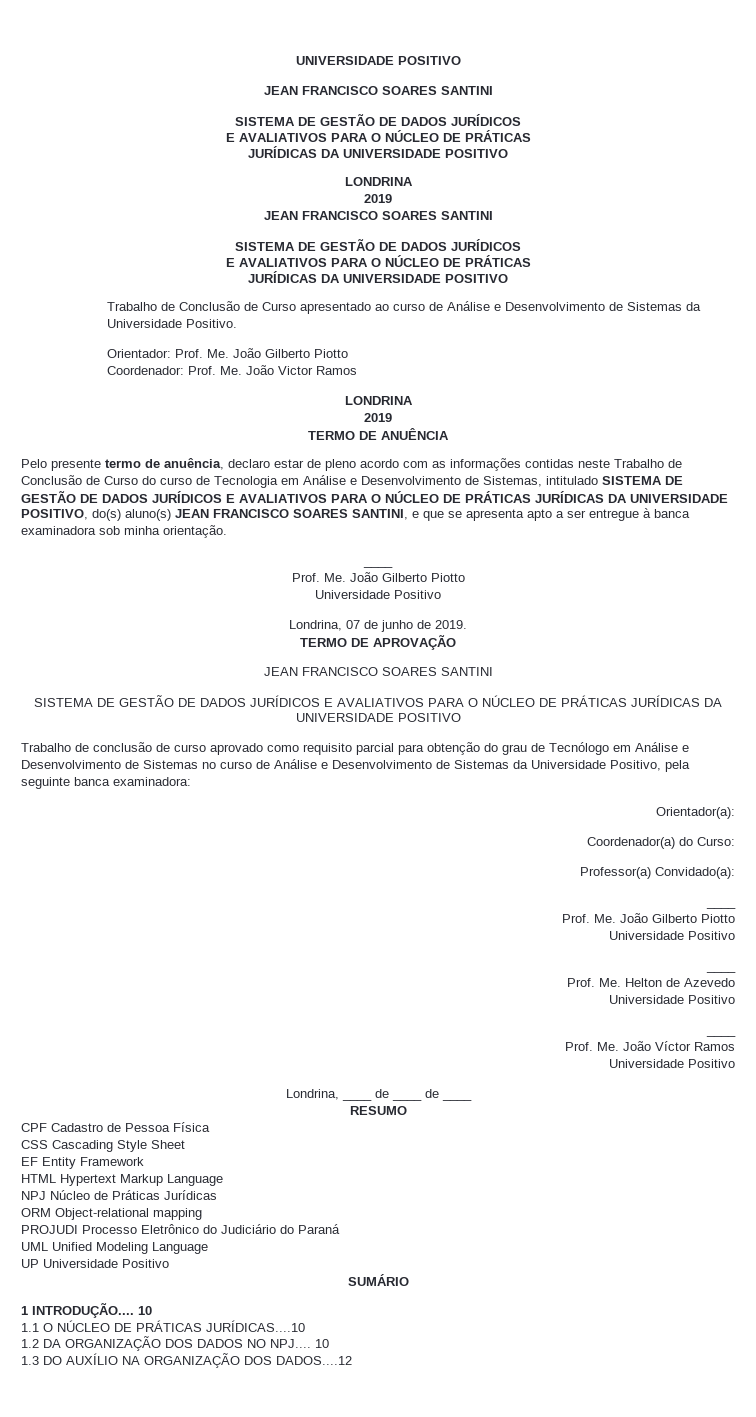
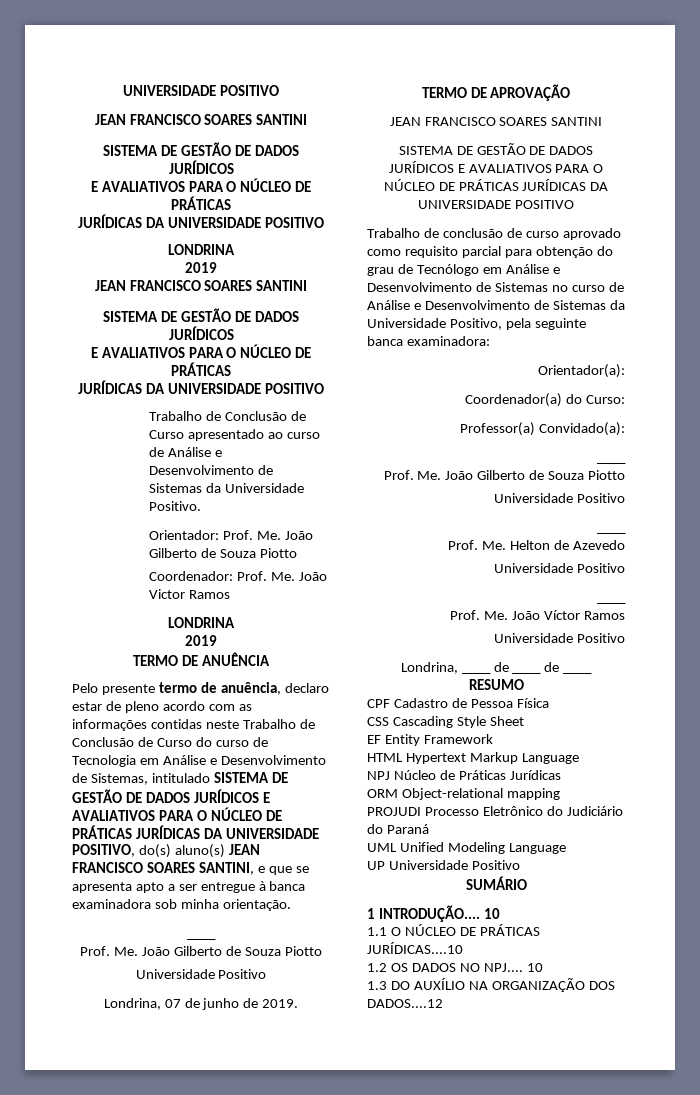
(311, 353) none -> [201,548,257,558] de Souza
(427, 577) none -> [225,946,281,956] de Souza
(697, 918) none -> [529,470,585,480] de Souza
[43,1336,193,1351] DA ORGANIZAÇÃO DOS -> [390,963,408,972] OS

